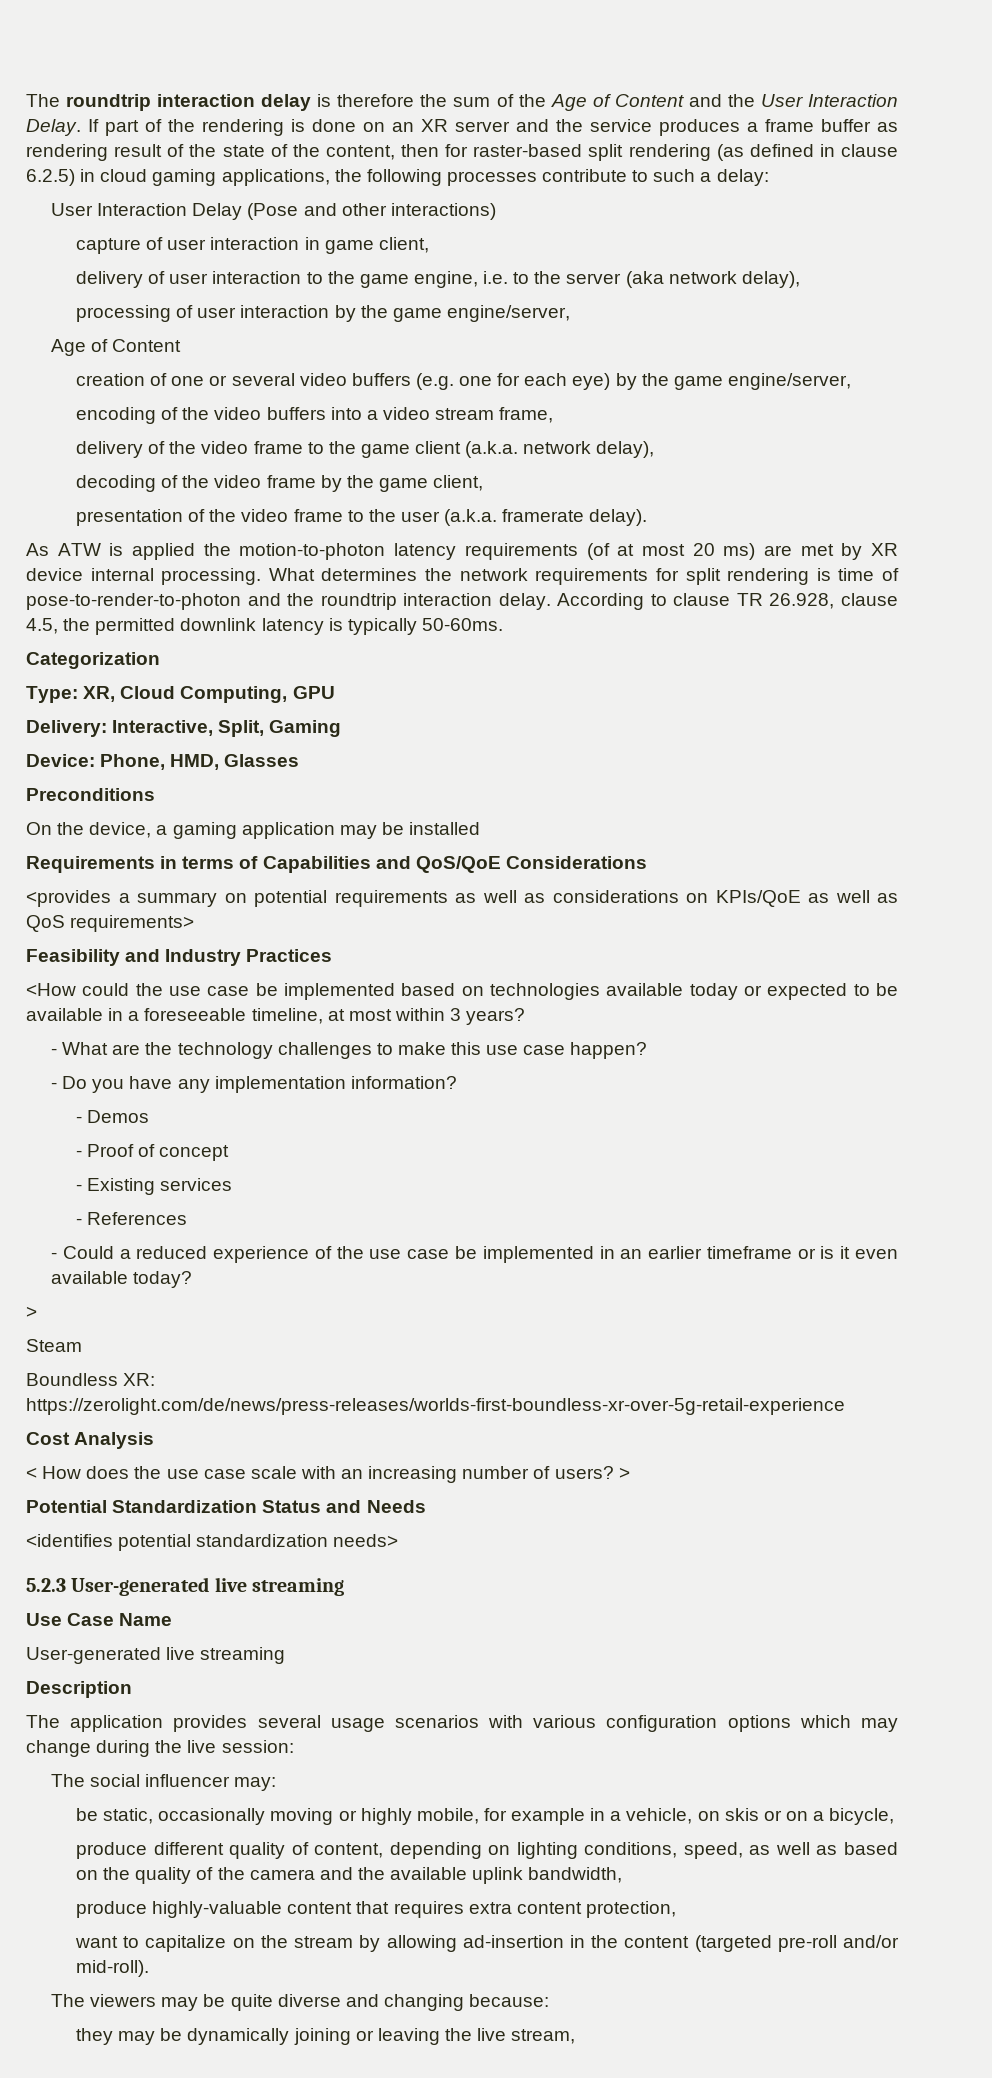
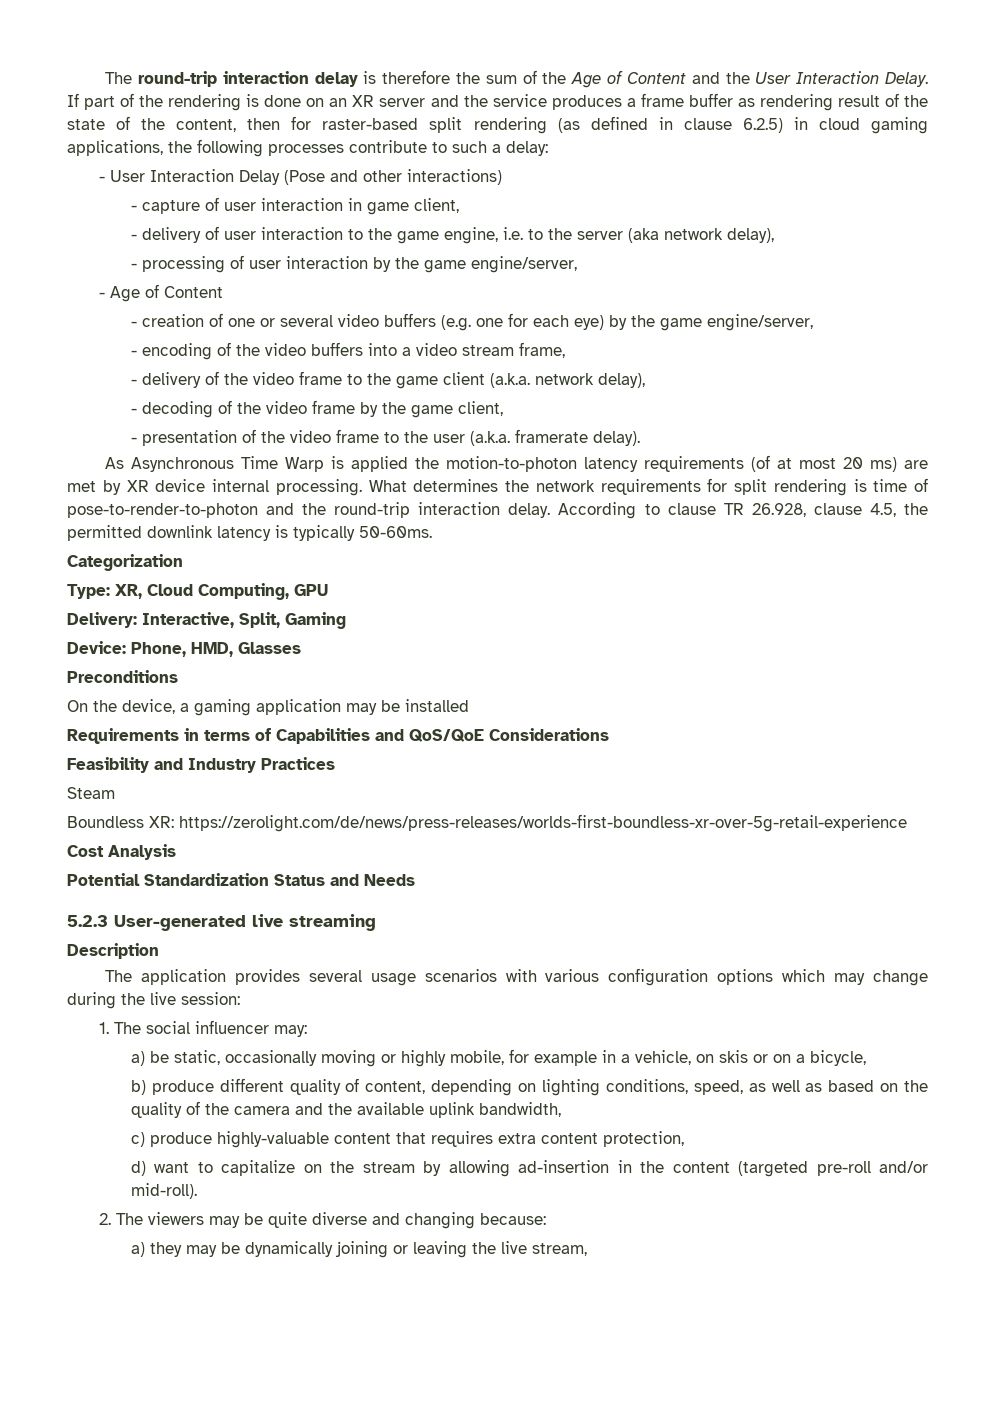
[26,94,152,111] The roundtrip -> [105,71,217,87] The round-trip
(769, 177) none -> [98,176,105,182] -
(496, 211) none -> [130,205,137,211] -
(429, 245) none -> [130,234,137,240] -
(800, 279) none -> [130,263,137,269] -
(570, 313) none -> [98,292,105,298] -
(182, 345) none -> [130,321,137,327] -
(852, 381) none -> [130,350,137,356] -
(554, 415) none -> [130,379,137,385] -
(655, 449) none -> [130,408,137,414] -
(484, 483) none -> [130,437,137,443] -
[57,543,101,556] ATW -> [131,456,325,472] Asynchronous Time Warp
[320,593,397,610] roundtrip -> [334,502,411,518] round-trip
[26,890,898,907] [26,915,195,932] [26,949,333,966] [26,983,899,1000] [26,1008,526,1025] [51,1042,648,1059] [51,1076,457,1093] [76,1110,150,1123] [76,1144,230,1161] [76,1178,233,1195] [76,1212,188,1225] [51,1246,899,1263] [51,1271,193,1288] [26,1306,37,1318] <provides a summary on potential requirements as well as considerations on KPIs/QoE as well as QoS requirements> // Feasibility and Industry Practices // <How could the use case be implemented based on technologies available today or expected to be available in a foreseeable timeline, at most within 3 years? // - What are the technology challenges to make this use case happen? // - Do you have any implementation information? // - Demos // - Proof of concept // - Existing services // - References // - Could a reduced experience of the use case be implemented in an earlier timeframe or is it even available today? // > -> [67,757,335,773] Feasibility and Industry Practices
[26,1466,630,1483] // < How does the use case scale with an increasing number of users? > -> (176, 852) none
[26,1534,399,1551] // <identifies potential standardization needs> -> (415, 880) none
[26,1613,173,1626] [26,1647,286,1664] // Use Case Name // User-generated live streaming -> (376, 922) none
(294, 1746) none -> [98,1022,109,1034] 1.
(277, 1784) none -> [130,1051,145,1066] a)
(895, 1816) none -> [130,1080,146,1095] b)
(623, 1875) none -> [130,1132,145,1147] c)
(676, 1909) none -> [130,1161,146,1176] d)
(150, 1968) none -> [98,1213,111,1225] 2.
(550, 2000) none -> [130,1242,145,1257] a)

